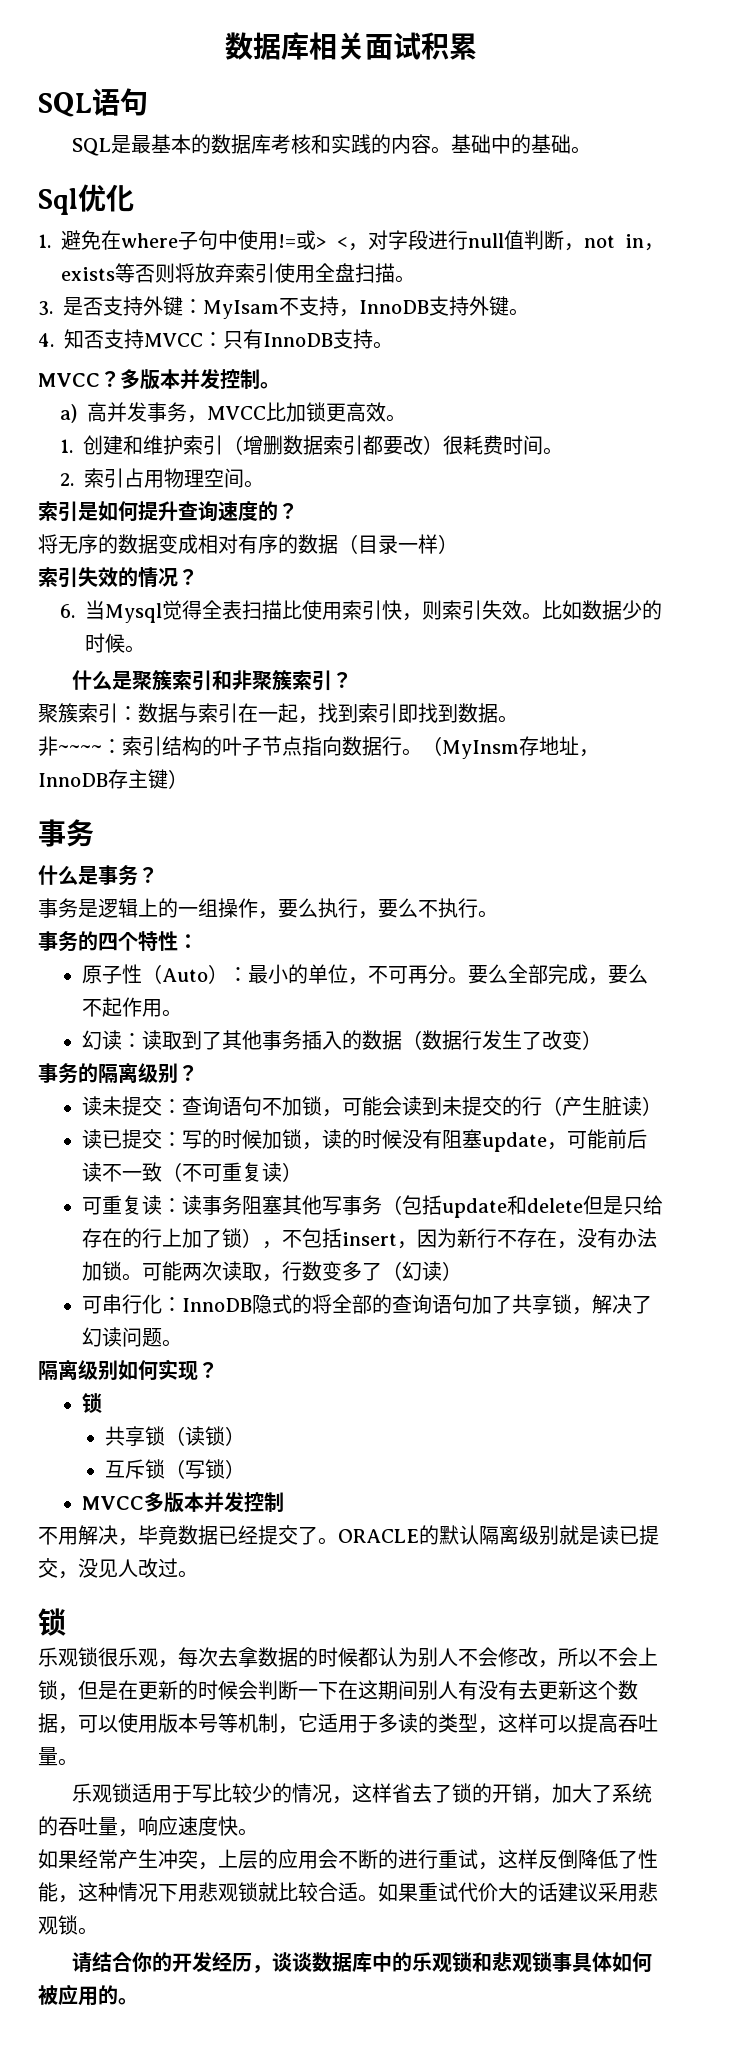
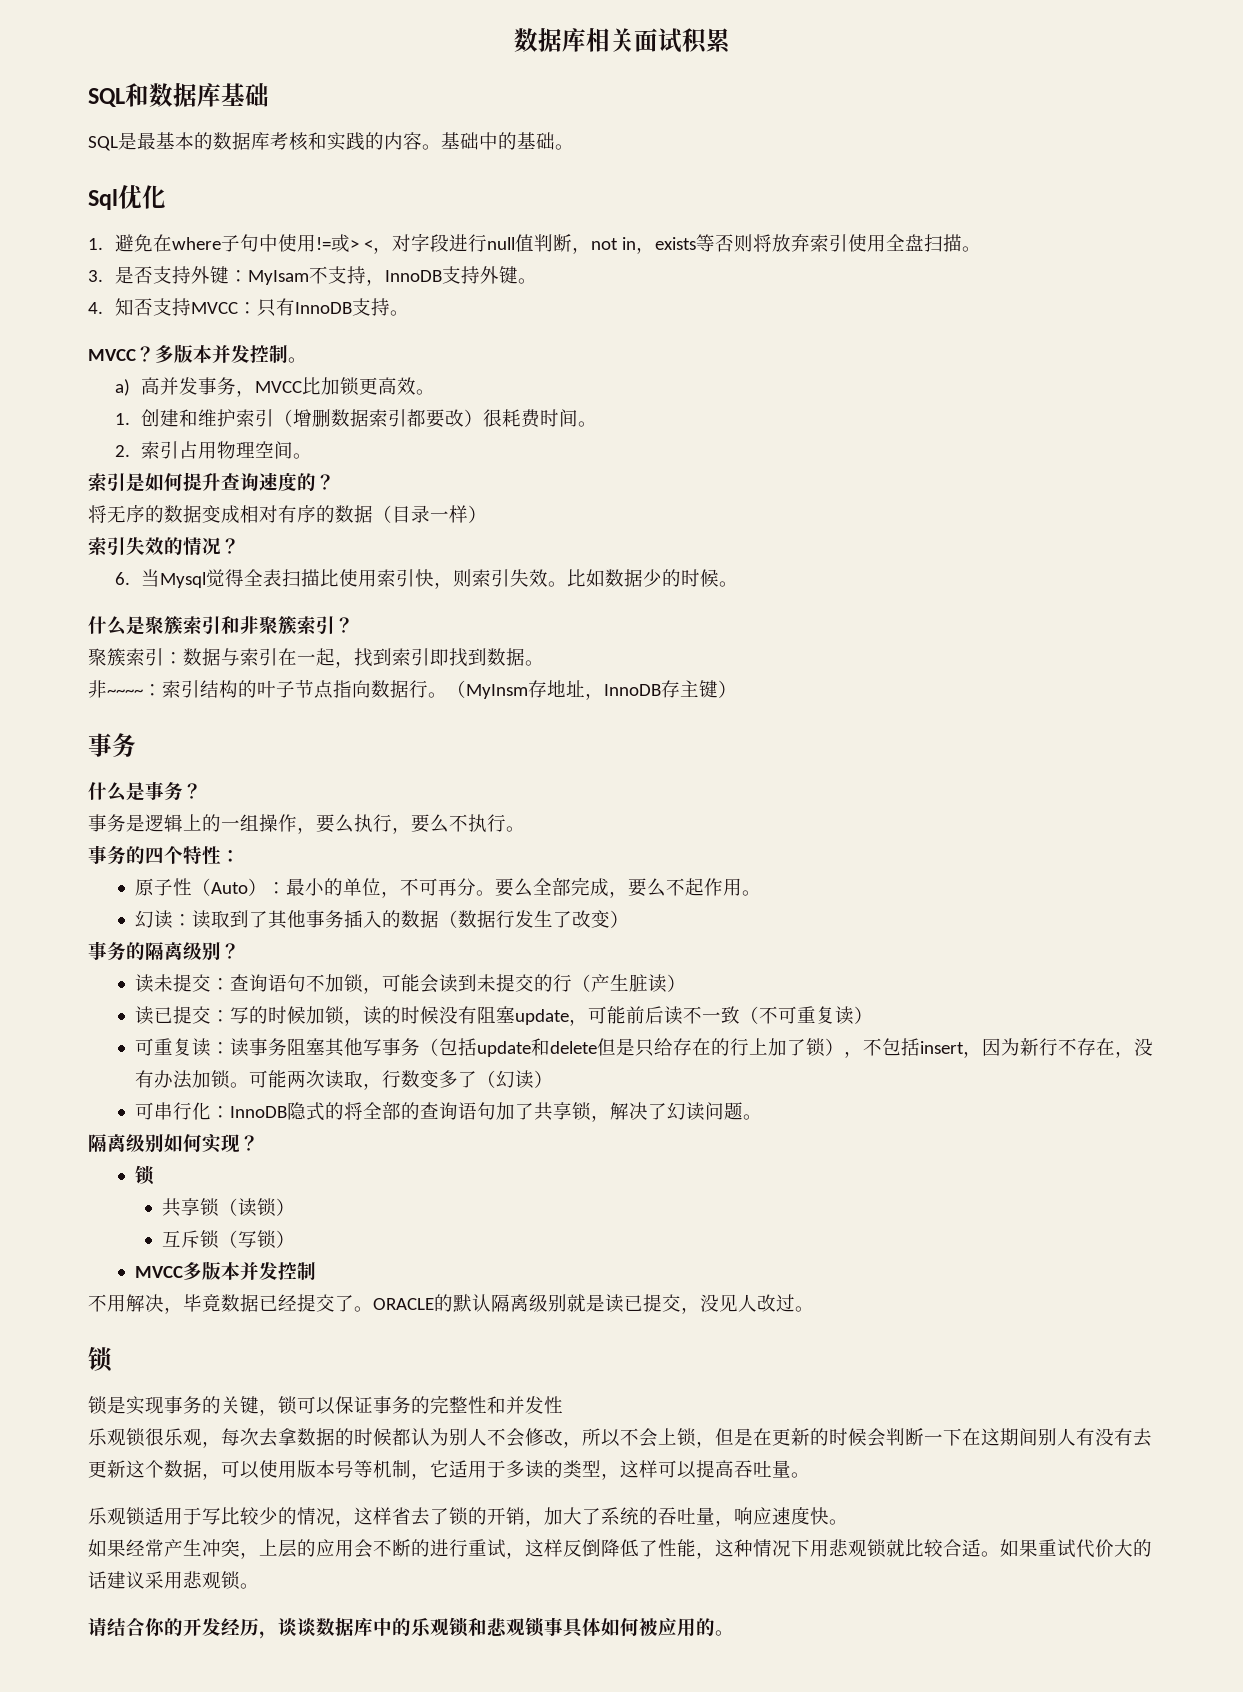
[92,88,148,116] 语句 -> [125,83,269,107] 和数据库基础
(66, 1622) none -> [88,1395,563,1416] // 锁是实现事务的关键，锁可以保证事务的完整性和并发性

